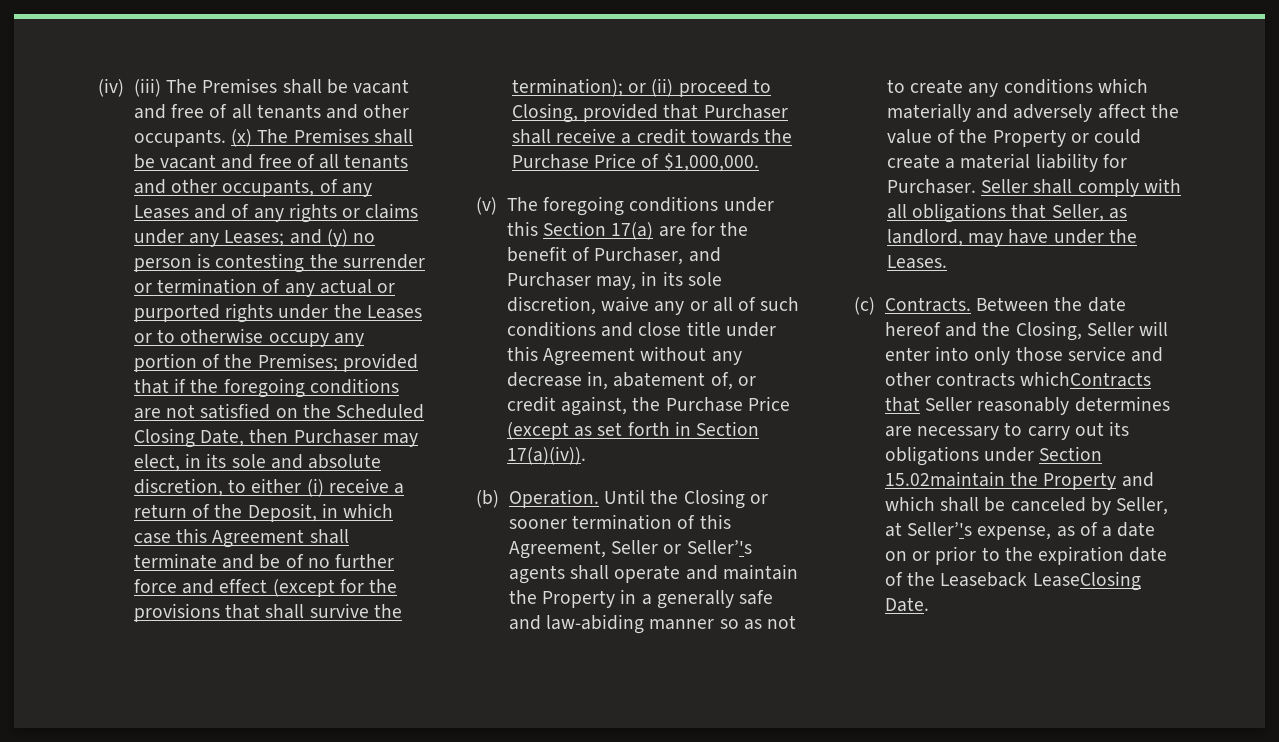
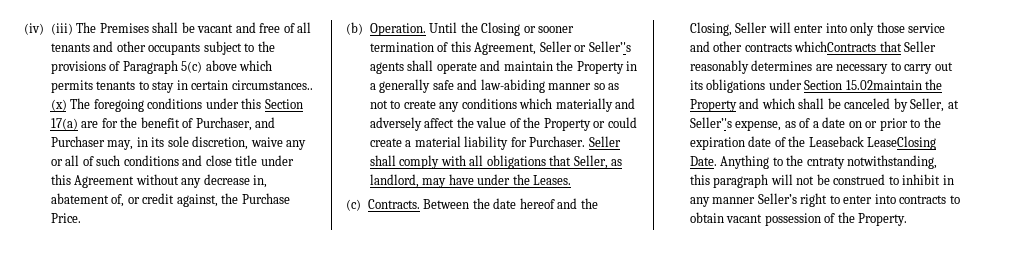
[133,128,413,147] [133,154,409,169] [133,179,372,197] [133,203,419,223] [133,229,376,247] [133,253,425,273] [133,278,396,297] [133,303,422,323] [133,328,364,347] [133,353,418,372] [133,378,399,398] [133,403,425,419] [133,428,418,448] [133,453,382,472] [133,478,405,497] [133,503,394,522] [133,528,349,548] [133,553,395,569] [133,579,398,597] [133,603,402,622] [511,78,771,97] [511,103,788,123] [511,128,793,144] [511,153,759,172] [476,197,497,215] occupants. (x) The Premises shall be vacant and free of all tenants and other occupants, of any Leases and of any rights or claims under any Leases; and (y) no person is contesting the surrender or termination of any actual or purported rights under the Leases or to otherwise occupy any portion of the Premises; provided that if the foregoing conditions are not satisfied on the Scheduled Closing Date, then Purchaser may elect, in its sole and absolute discretion, to either (i) receive a return of the Deposit, in which case this Agreement shall terminate and be of no further force and effect (except for the provisions that shall survive the termination); or (ii) proceed to Closing, provided that Purchaser shall receive a credit towards the Purchase Price of $1,000,000. // (v) -> [148,41,275,55] [50,60,273,74] [50,80,313,93] [50,99,67,111] occupants subject to the provisions of Paragraph 5(c) above which permits tenants to stay in certain circumstances.. (x)
[747,396,790,411] [506,421,760,440] [506,446,586,465] Price (except as set forth in Section 17(a)(iv)). -> [50,213,81,223] Price.
(929, 604) none -> [720,155,938,169] [689,174,954,188] [689,193,960,207] [689,212,908,226] Anything to the cntraty notwithstanding, this paragraph will not be construed to inhibit in any manner Seller’s right to enter into contracts to obtain vacant possession of the Property.

